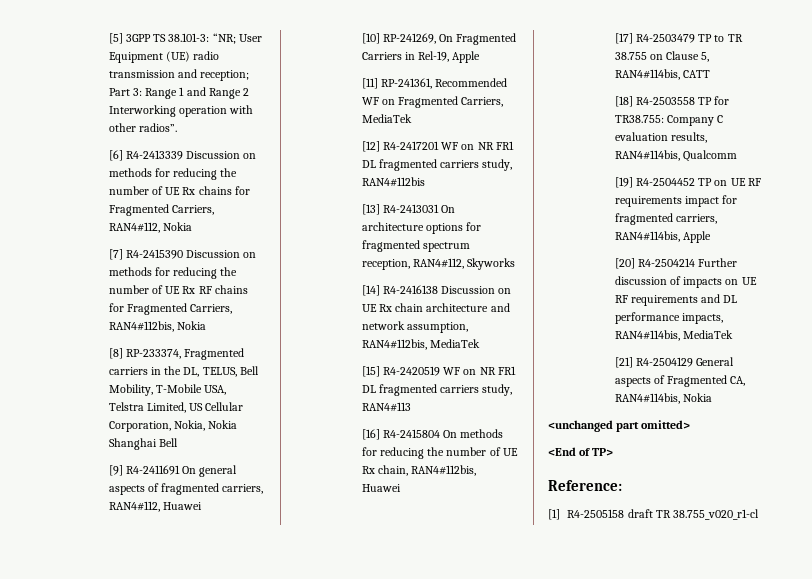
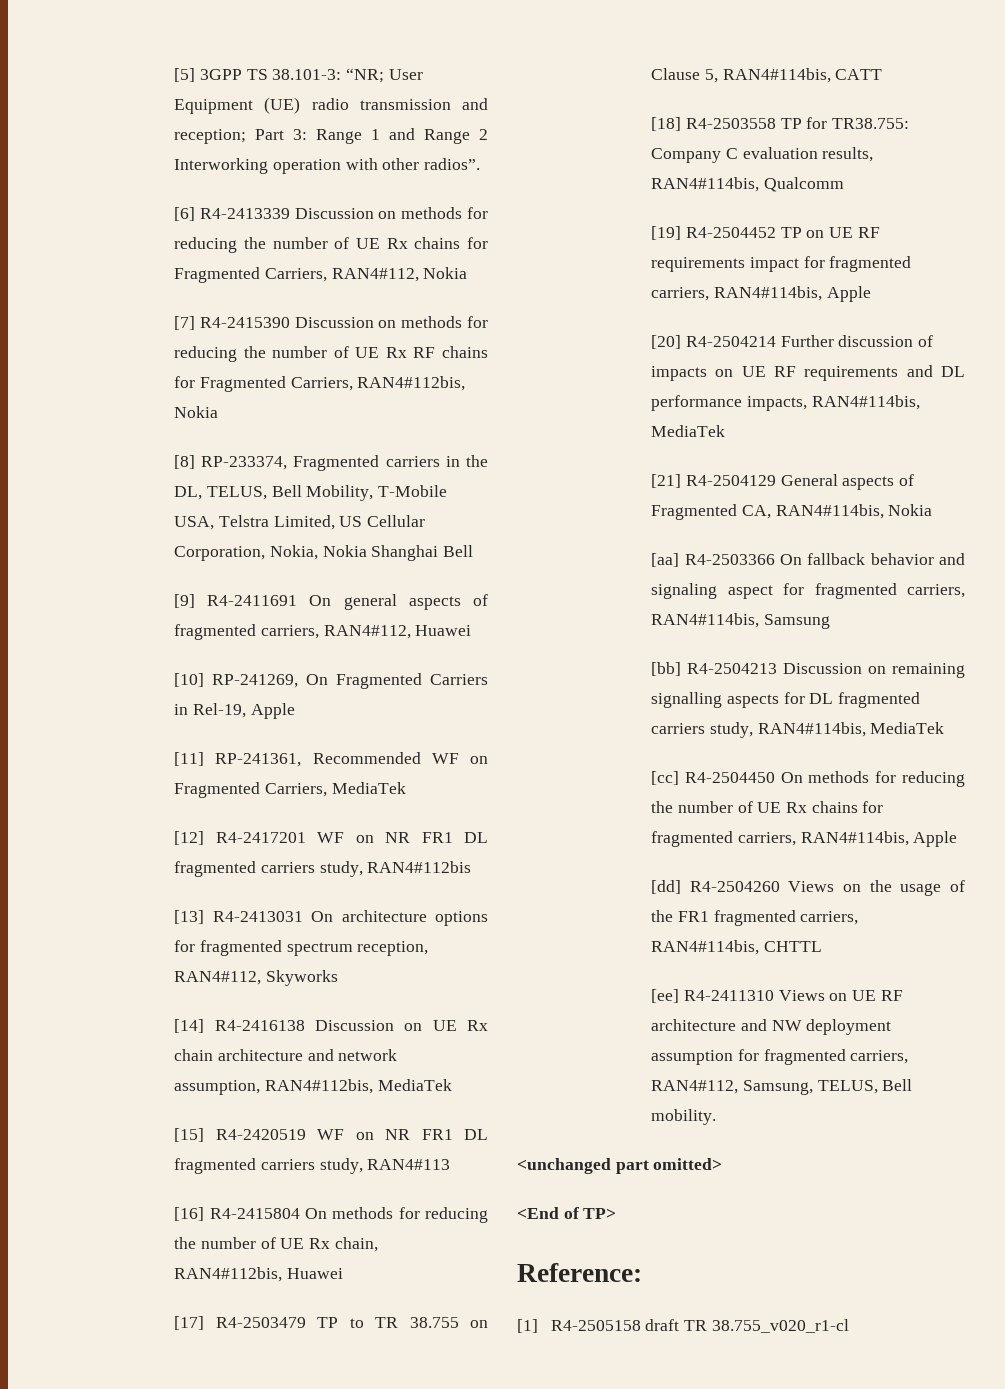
(712, 397) none -> [651,553,965,567] [651,583,965,599] [651,613,830,629] [651,662,965,678] [651,692,921,708] [651,722,945,738] [651,771,966,787] [651,801,884,813] [651,831,958,847] [651,880,965,896] [651,910,859,926] [651,940,822,955] [651,989,903,1003] [651,1019,892,1035] [651,1049,909,1065] [651,1079,913,1095] [651,1109,717,1125] // [aa] R4-2503366 On fallback behavior and signaling aspect for fragmented carriers, RAN4#114bis, Samsung // [bb] R4-2504213 Discussion on remaining signalling aspects for DL fragmented carriers study, RAN4#114bis, MediaTek // [cc] R4-2504450 On methods for reducing the number of UE Rx chains for fragmented carriers, RAN4#114bis, Apple // [dd] R4-2504260 Views on the usage of the FR1 fragmented carriers, RAN4#114bis, CHTTL // [ee] R4-2411310 Views on UE RF architecture and NW deployment assumption for fragmented carriers, RAN4#112, Samsung, TELUS, Bell mobility.

